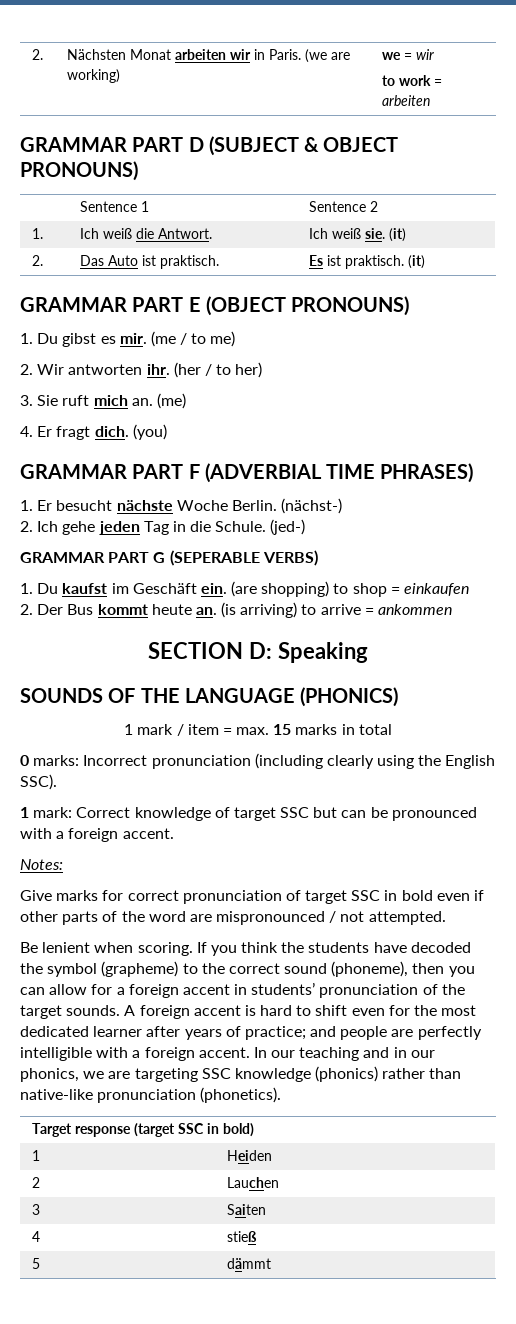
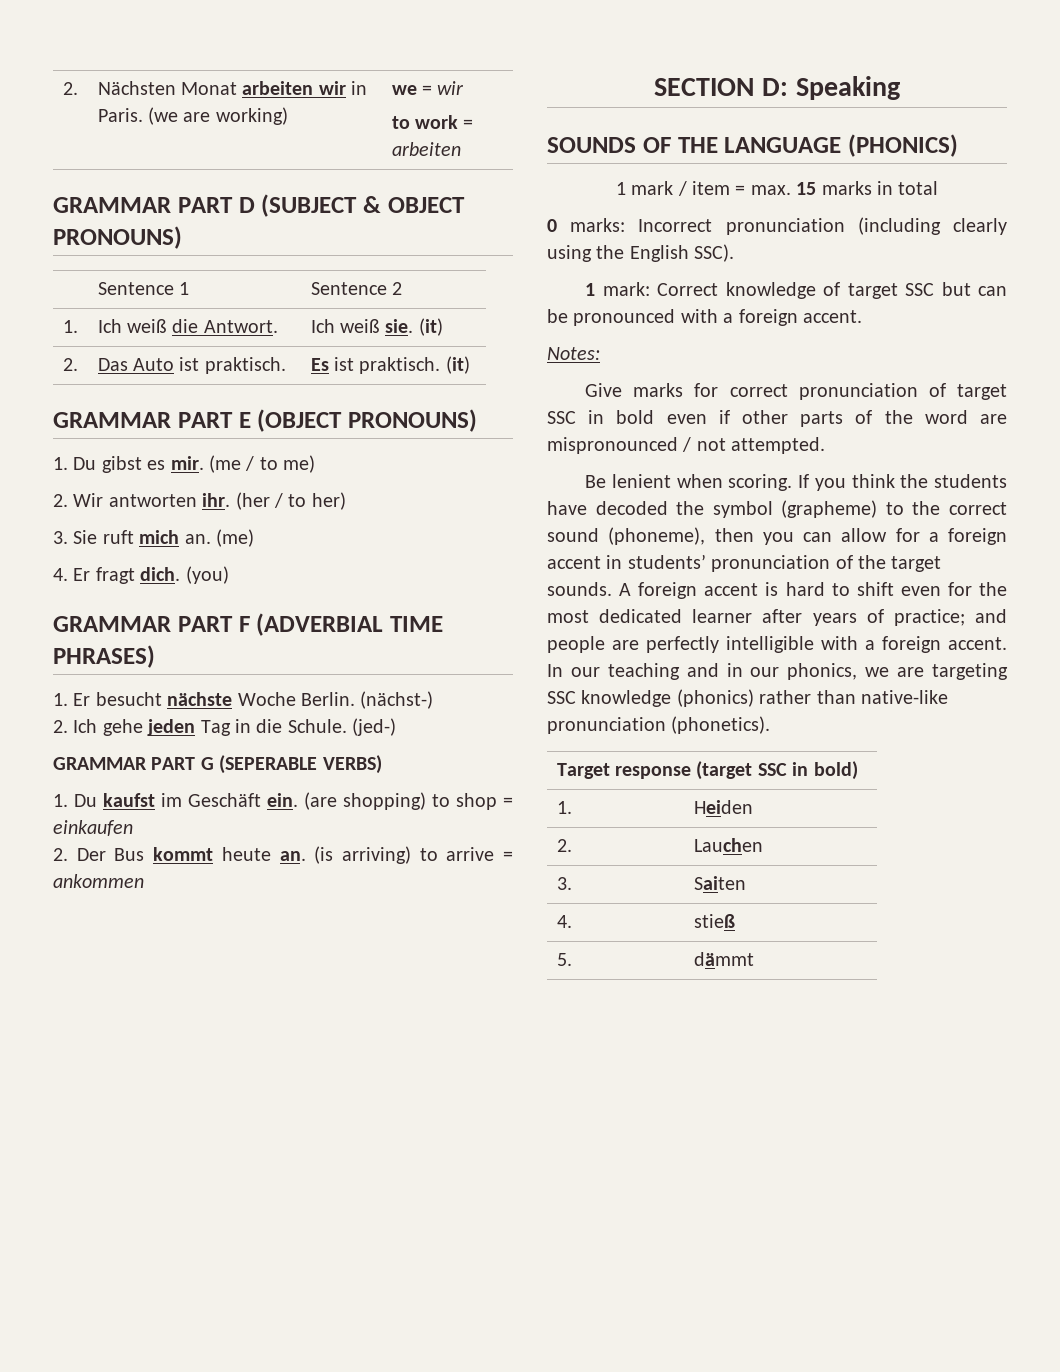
[31,1150,40,1161] 1 -> [556,801,572,814] 1.
[31,1177,40,1188] 2 -> [556,839,572,852] 2.
[31,1204,40,1215] 3 -> [556,877,572,890] 3.
[31,1231,40,1242] 4 -> [556,915,572,928] 4.
[31,1258,40,1269] 5 -> [556,953,572,966] 5.

